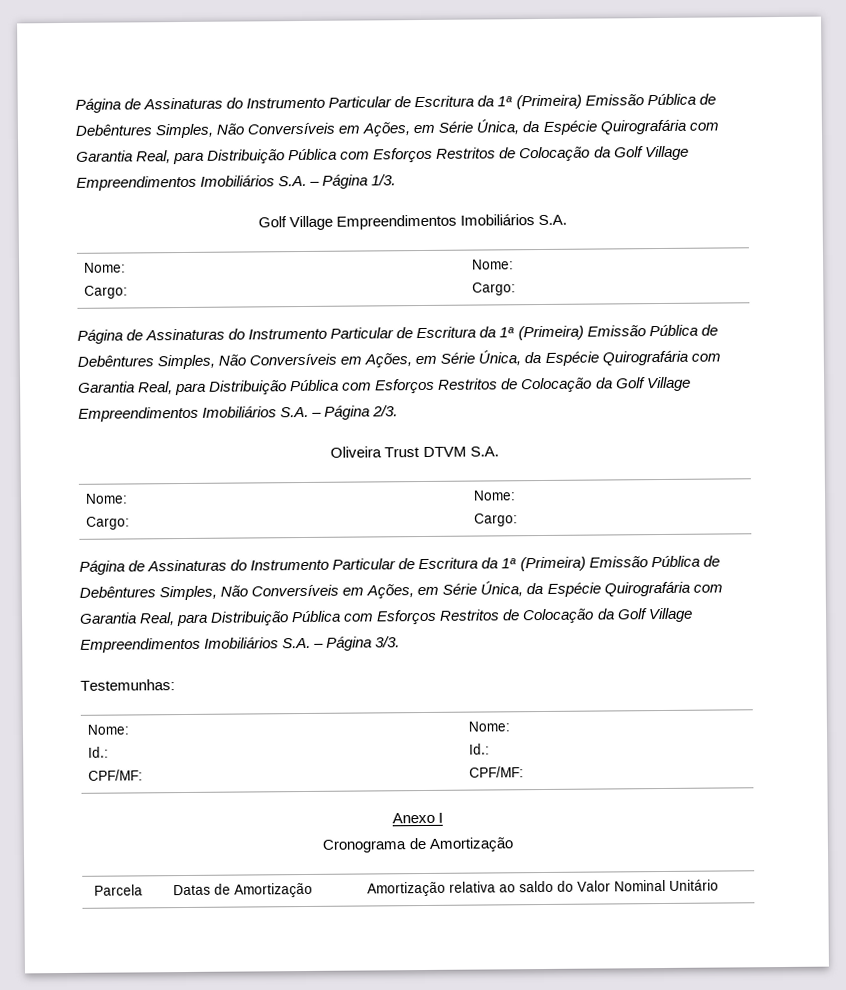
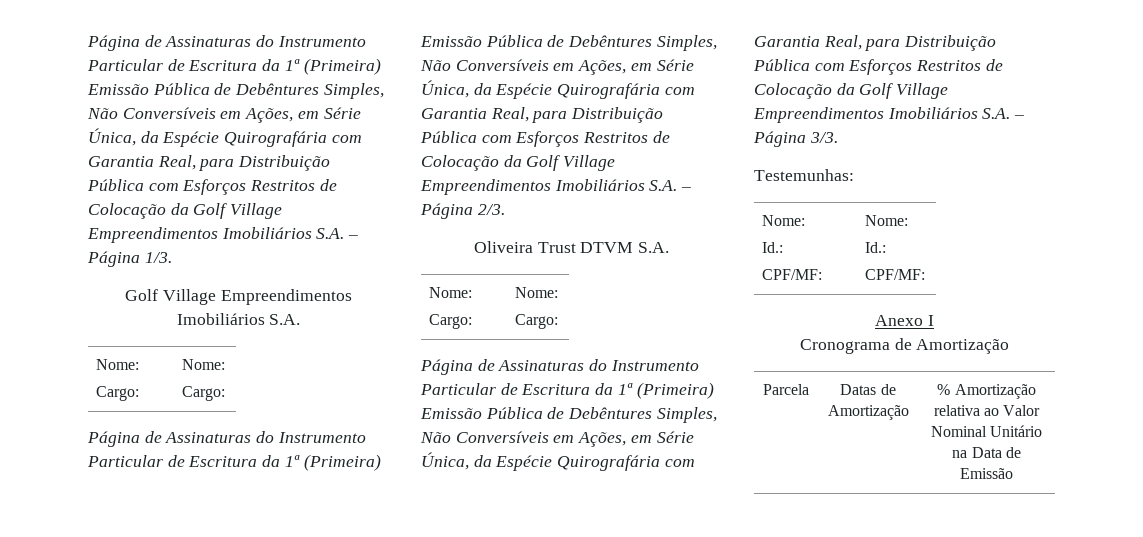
(313, 890) none -> [937,384,951,395] %
[518,880,574,893] saldo do -> (999, 412) none
(719, 885) none -> [952,447,1021,458] [960,468,1013,479] na Data de Emissão

